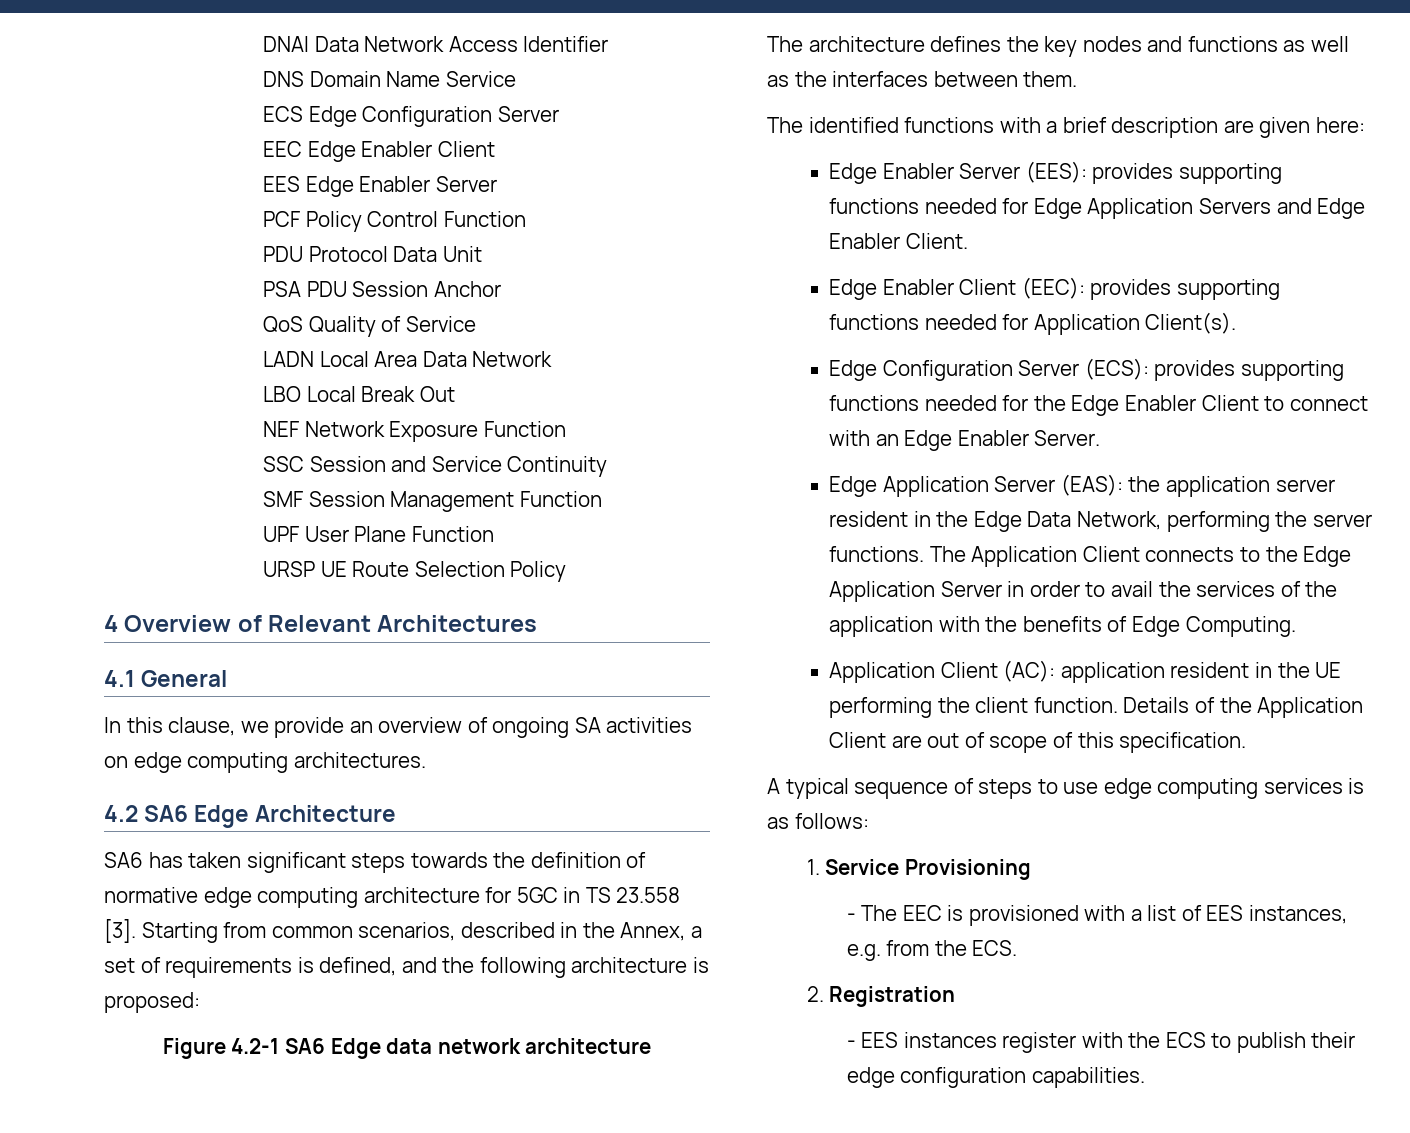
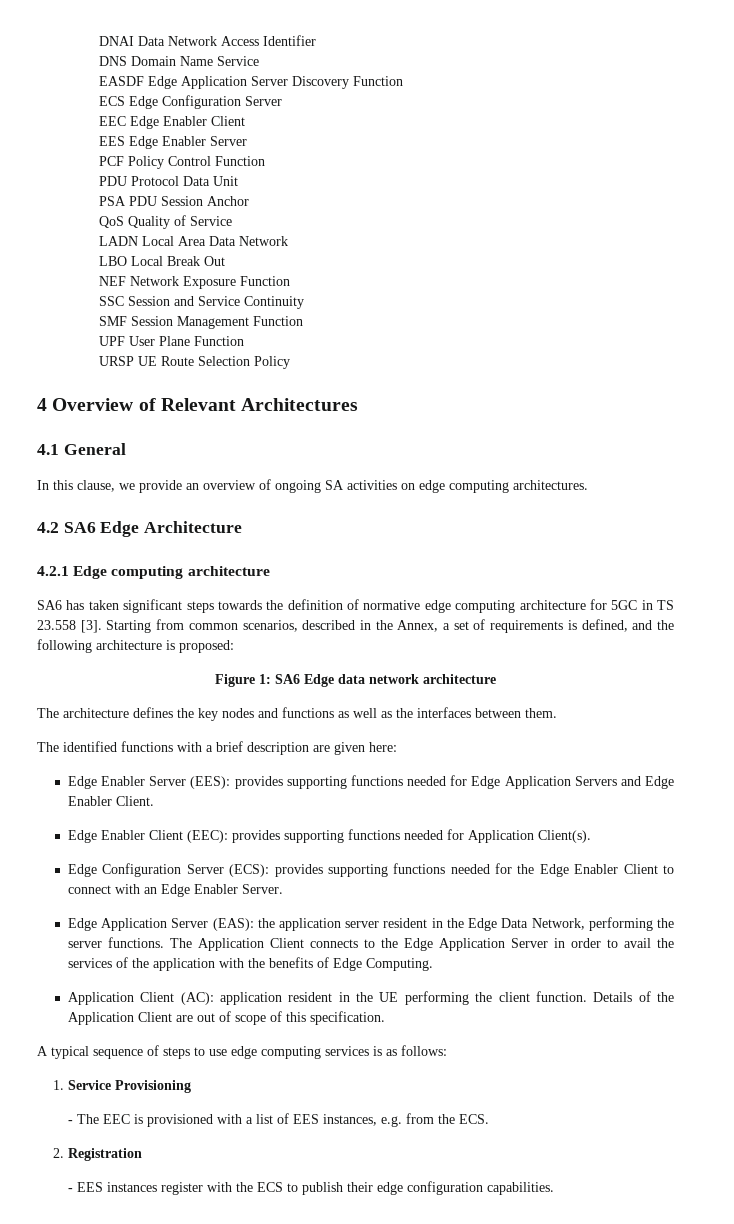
(516, 79) none -> [99,76,404,89] // EASDF Edge Application Server Discovery Function
(397, 813) none -> [37,566,270,579] // 4.2.1 Edge computing architecture
[231,1038,280,1054] 4.2-1 -> [259,674,271,684] 1:

